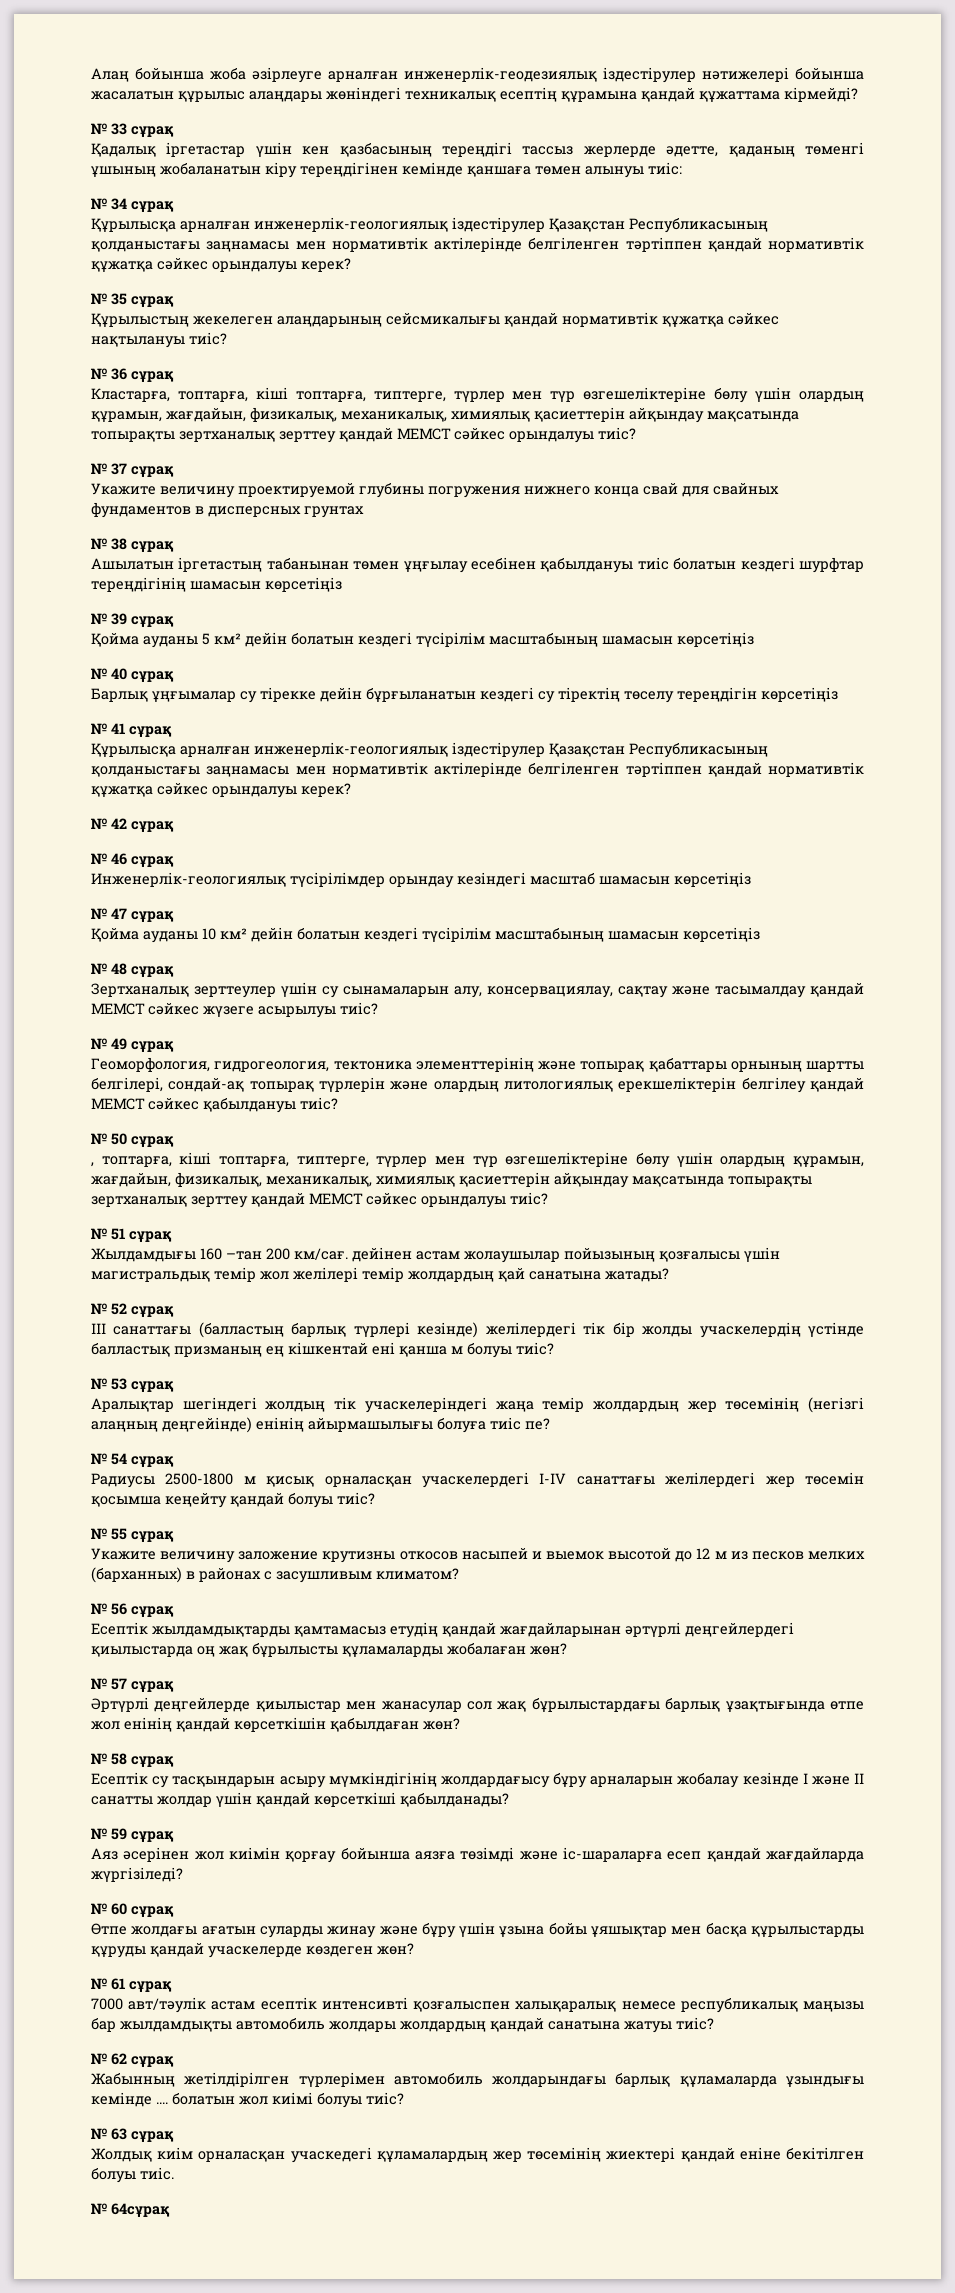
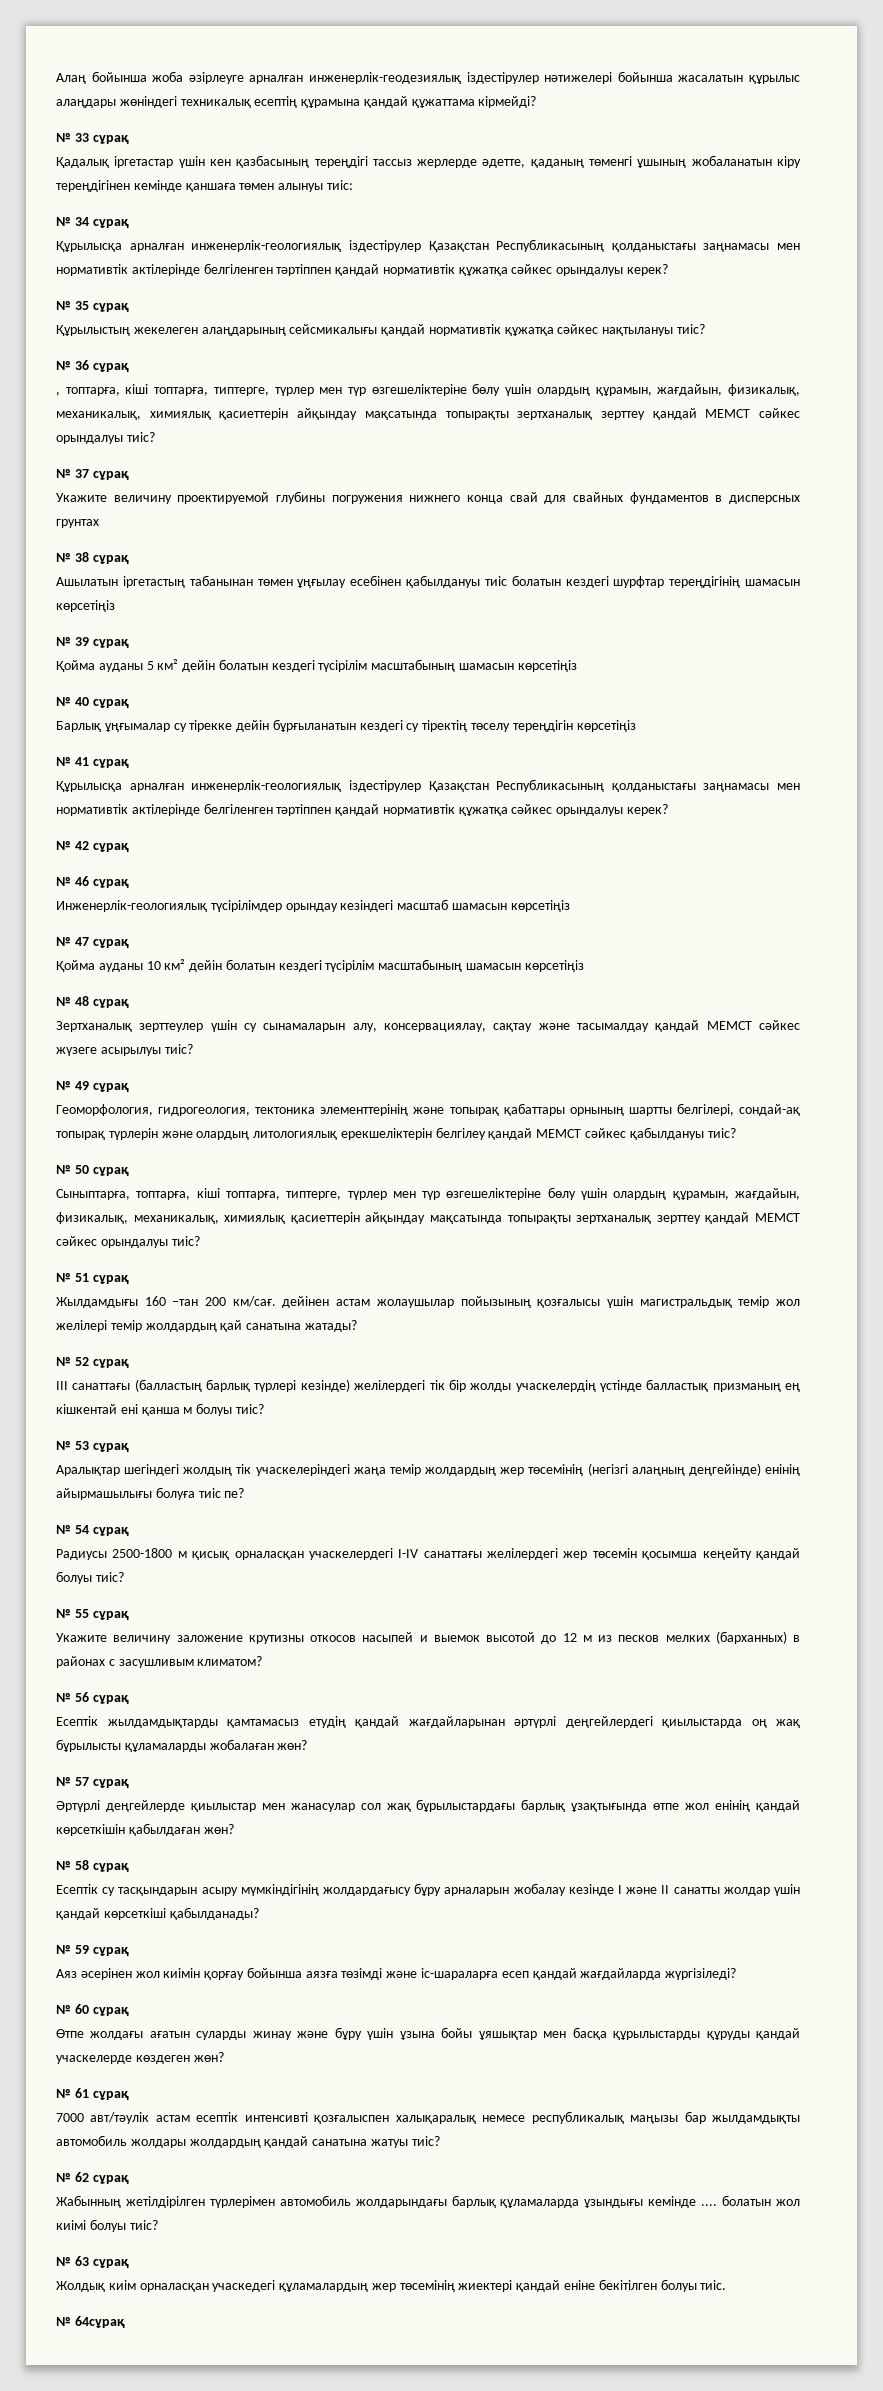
[91,388,170,402] Кластарға, -> [56,392,60,396] ,
[91,1162,94,1167] , -> [56,1189,130,1200] Сыныптарға,

